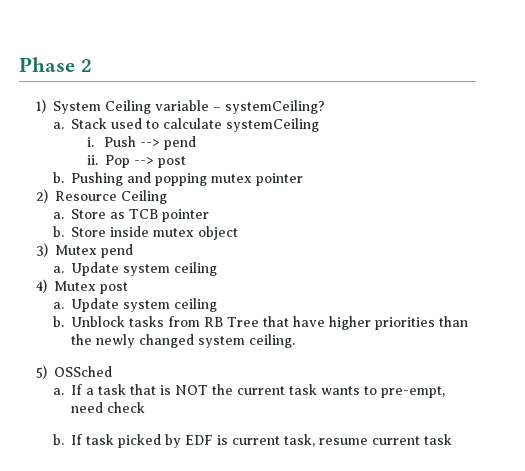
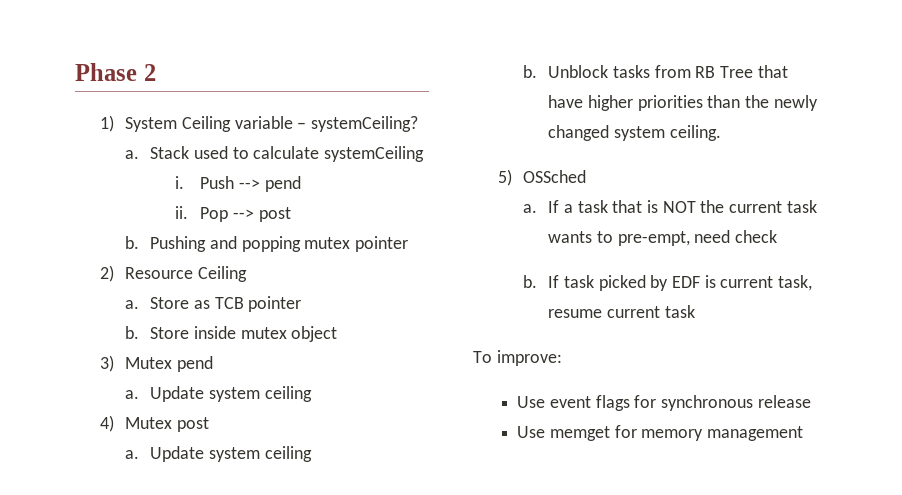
(453, 439) none -> [473,350,562,366] [517,395,811,411] [517,425,804,441] // To improve: // Use event flags for synchronous release // Use memget for memory management

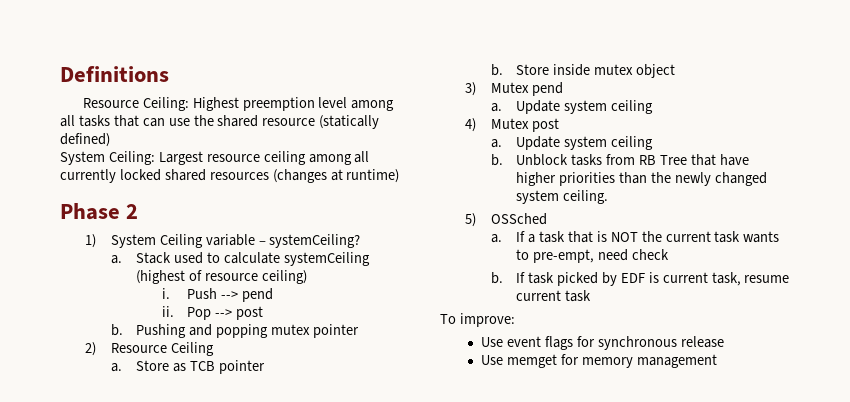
(75, 72) none -> [60,66,169,82] [82,97,395,111] [60,115,380,129] [60,133,110,147] [60,151,370,165] [60,169,400,183] Definitions // Resource Ceiling: Highest preemption level among all tasks that can use the shared resource (statically defined) // System Ceiling: Largest resource ceiling among all currently locked shared resources (changes at runtime) //
(425, 154) none -> [136,270,307,284] (highest of resource ceiling)

